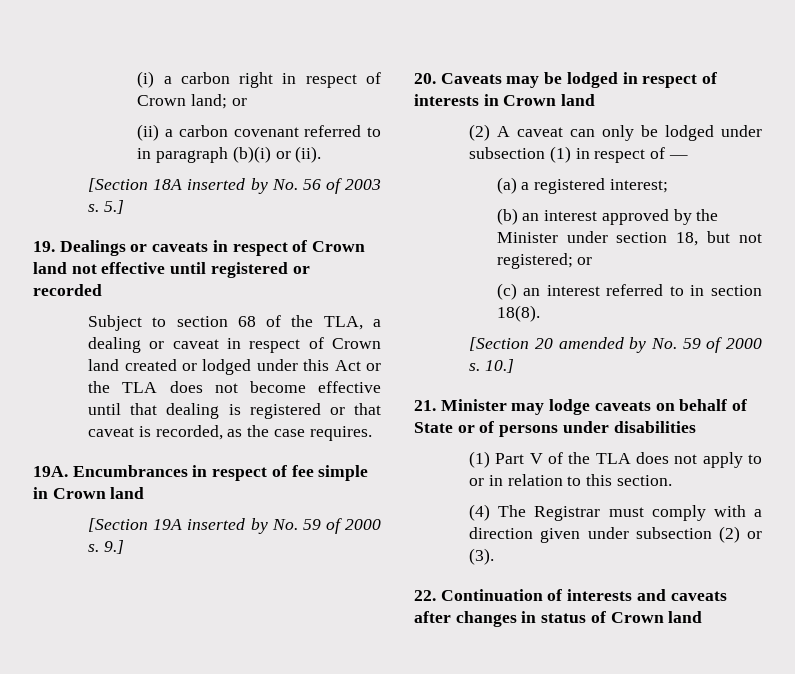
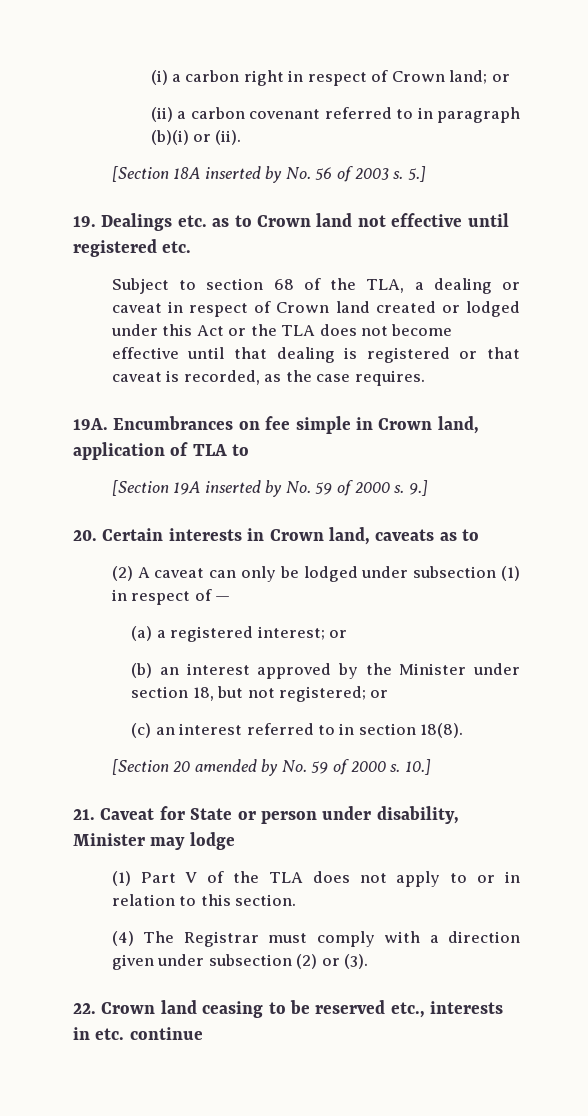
[130,240,308,256] or caveats in respect of -> [177,215,252,227] etc. as to
[292,266,310,274] [33,284,102,296] or recorded -> [162,241,192,253] etc.
[192,465,287,481] in respect of -> [238,421,260,430] on
[110,487,145,499] land -> [437,416,479,434] [73,442,250,460] land, application of TLA to
[440,72,718,88] [414,94,596,106] Caveats may be lodged in respect of interests in Crown land -> [102,527,480,545] Certain interests in Crown land, caveats as to
(668, 186) none -> [328,630,347,638] or
[440,399,748,415] [414,421,696,437] Minister may lodge caveats on behalf of State or of persons under disabilities -> [100,806,459,824] [73,832,235,850] Caveat for State or person under disability, Minister may lodge
[440,589,727,601] [414,611,703,627] Continuation of interests and caveats after changes in status of Crown land -> [101,1000,504,1018] [73,1027,203,1040] Crown land ceasing to be reserved etc., interests in etc. continue

